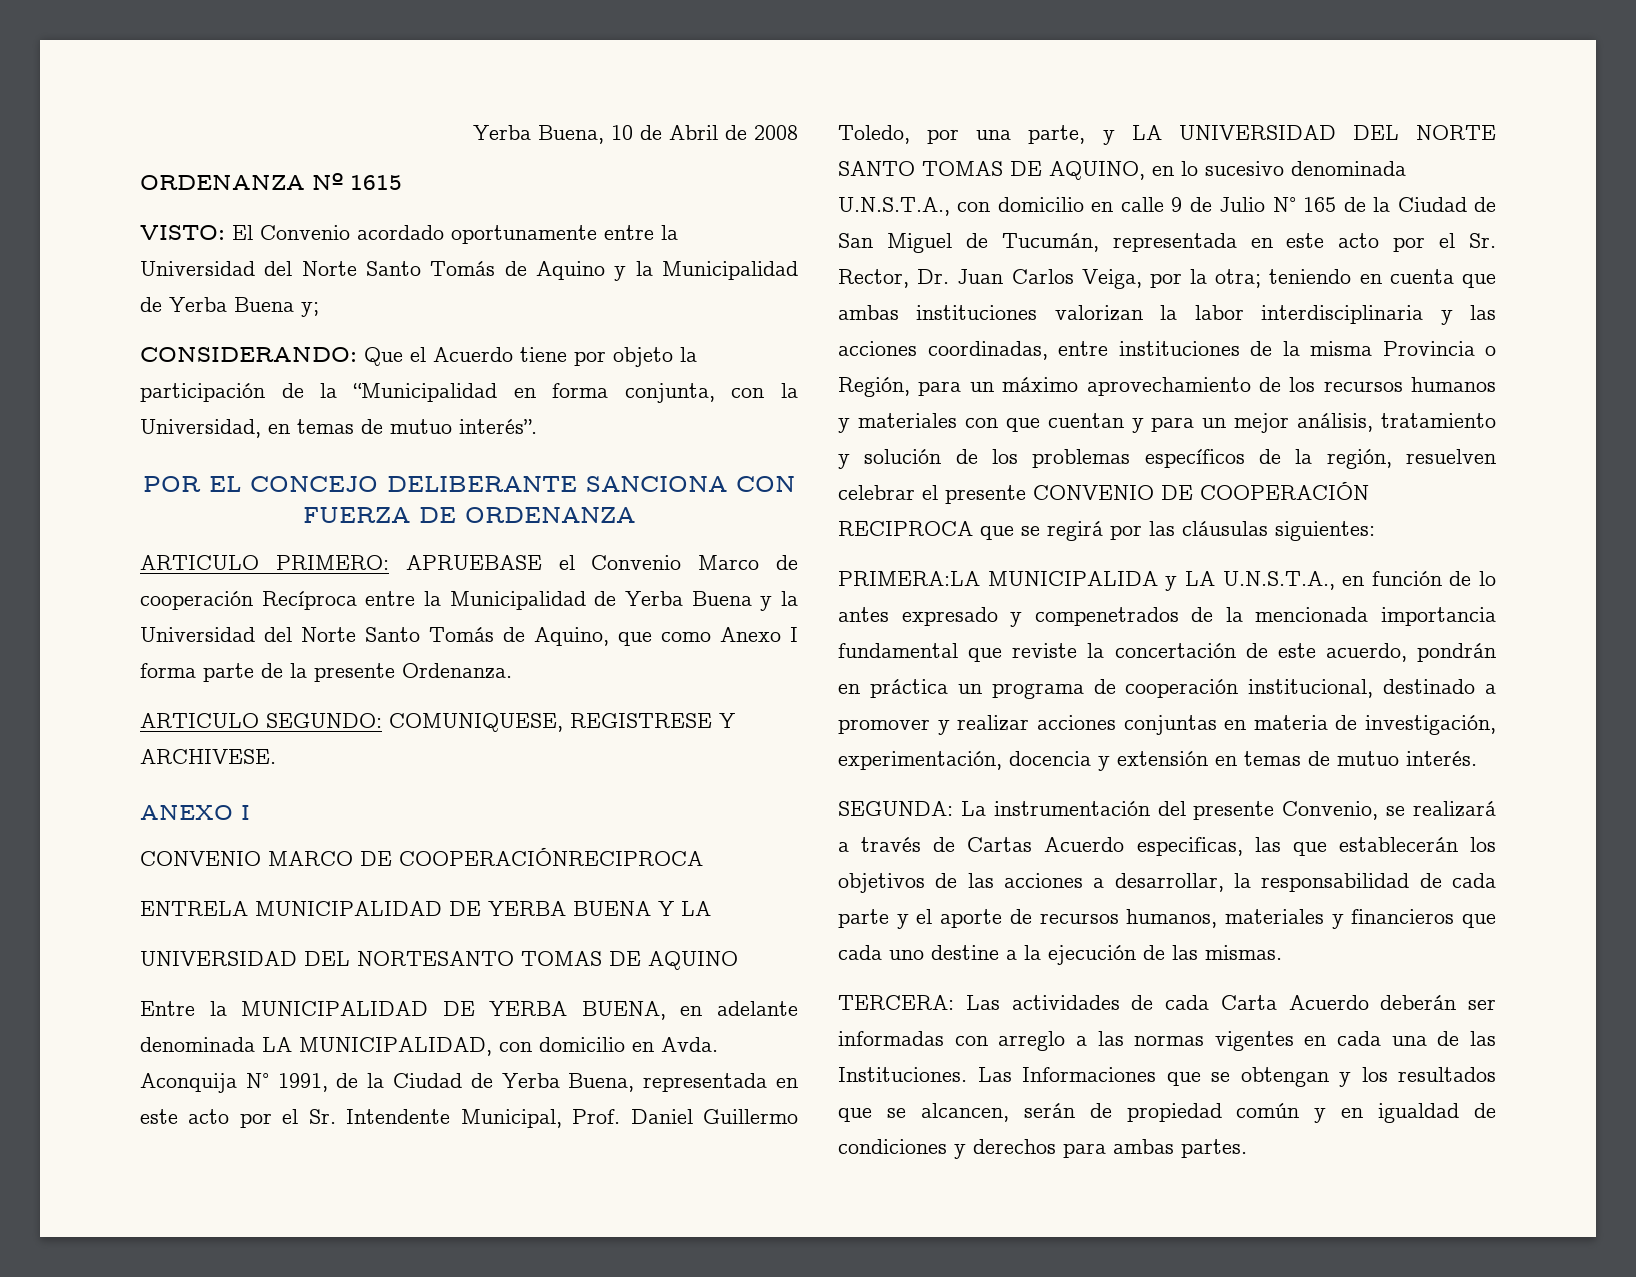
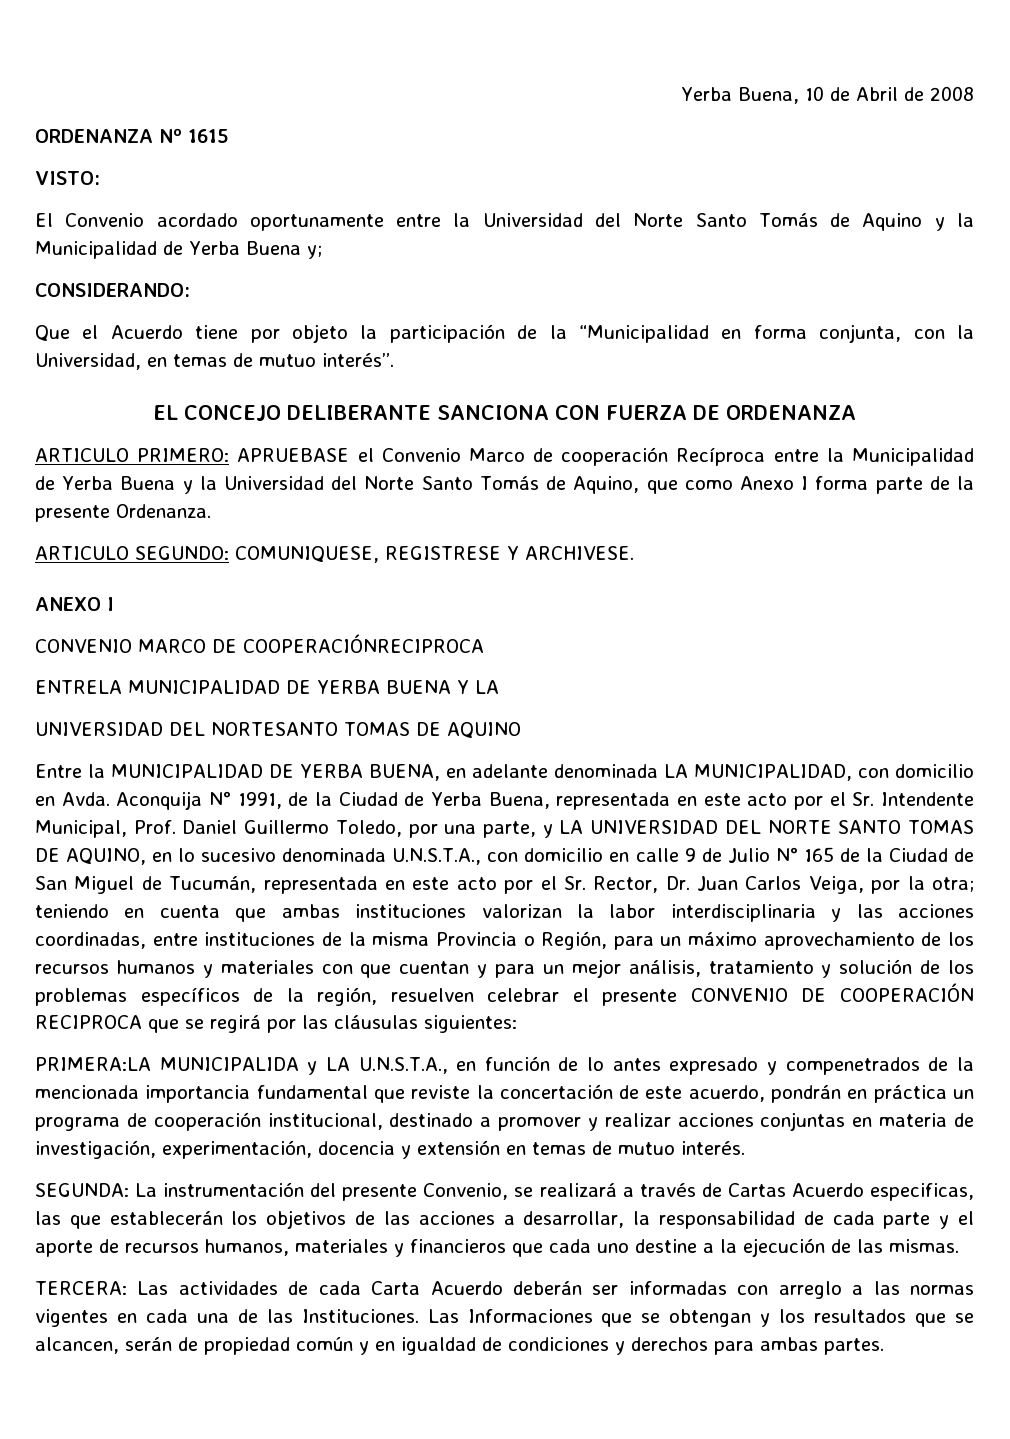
(225, 232) none -> (100, 178) //
(357, 354) none -> (190, 290) //
[143,476,201,492] POR -> (394, 360) none

